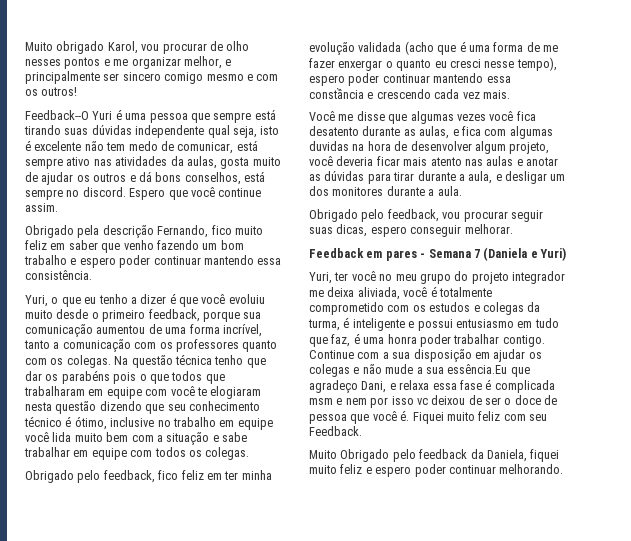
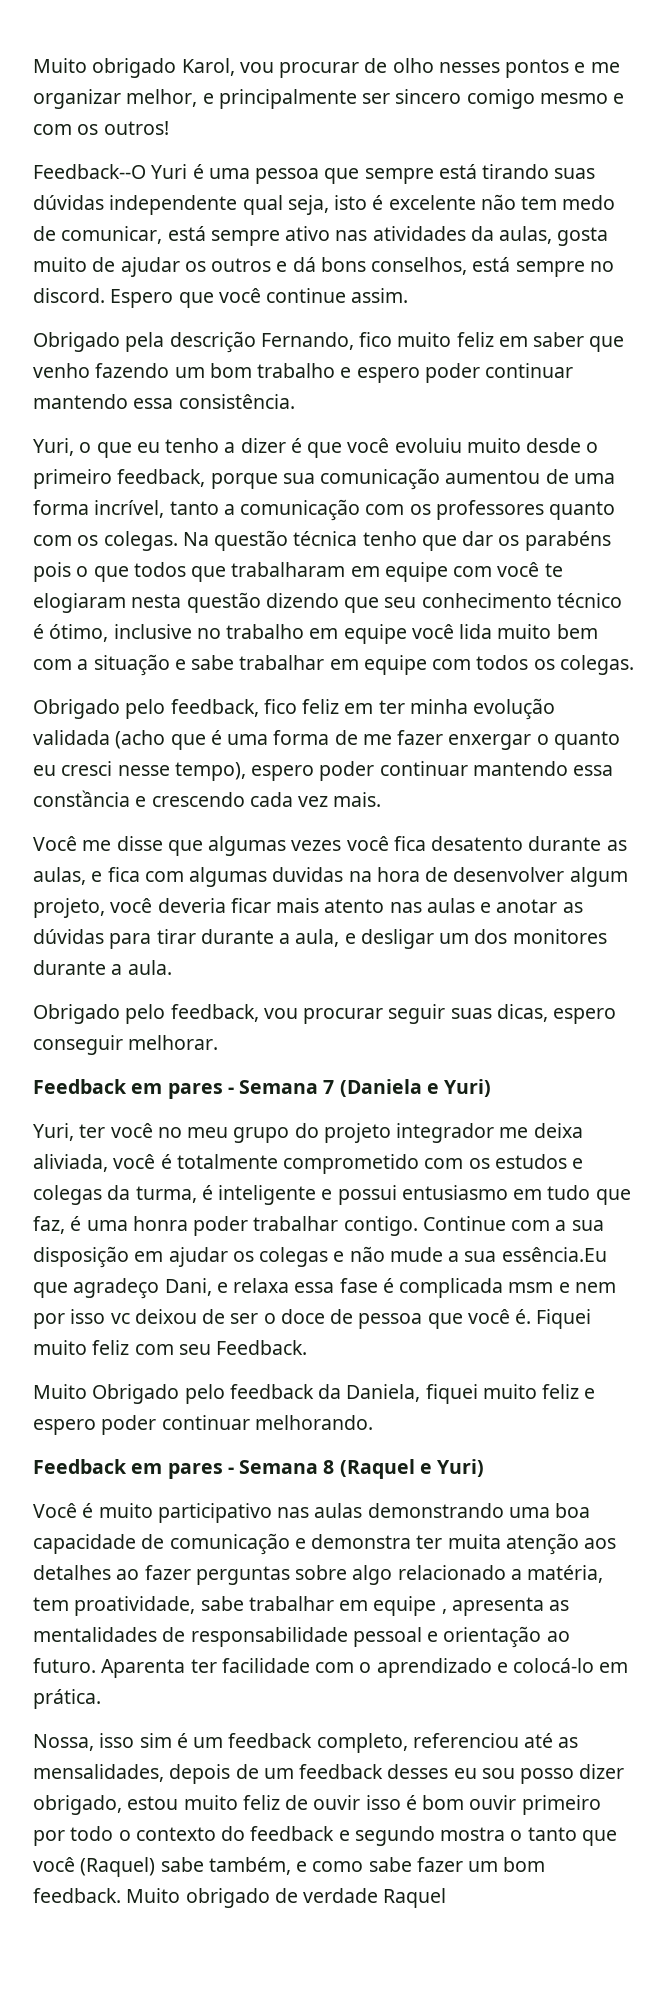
(564, 469) none -> [33,1459,485,1479] [33,1503,591,1523] [33,1533,617,1555] [33,1565,604,1585] [33,1596,570,1616] [33,1626,570,1648] [33,1658,629,1678] [33,1689,101,1709] [33,1733,579,1753] [33,1764,625,1784] [33,1795,601,1815] [33,1826,617,1846] [33,1857,546,1877] [33,1888,447,1908] // Feedback em pares - Semana 8 (Raquel e Yuri) // Você é muito participativo nas aulas demonstrando uma boa capacidade de comunicação e demonstra ter muita atenção aos detalhes ao fazer perguntas sobre algo relacionado a matéria, tem proatividade, sabe trabalhar em equipe , apresenta as mentalidades de responsabilidade pessoal e orientação ao futuro. Aparenta ter facilidade com o aprendizado e colocá-lo em prática. // Nossa, isso sim é um feedback completo, referenciou até as mensalidades, depois de um feedback desses eu sou posso dizer obrigado, estou muito feliz de ouvir isso é bom ouvir primeiro por todo o contexto do feedback e segundo mostra o tanto que você (Raquel) sabe também, e como sabe fazer um bom feedback. Muito obrigado de verdade Raquel

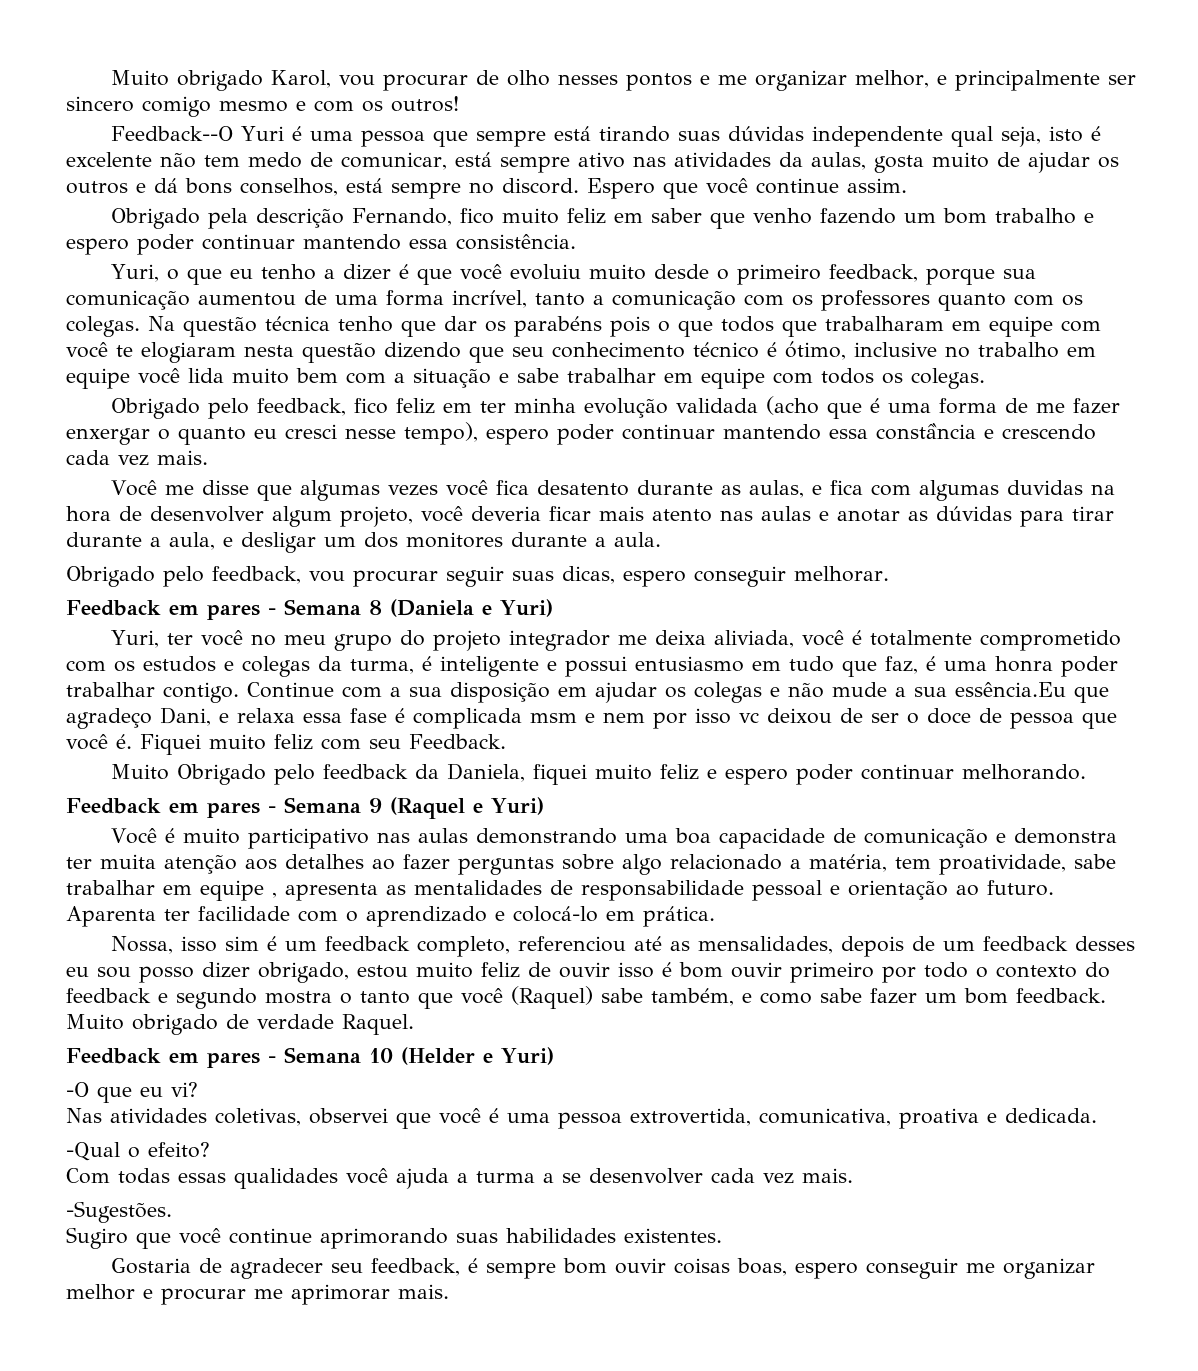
[323,1080,335,1094] 7 -> [369,600,382,615] 8
[323,1460,335,1474] 8 -> [369,798,382,813] 9
[383,1888,447,1908] Raquel -> [342,1014,414,1035] [66,1047,554,1068] [66,1082,198,1103] [66,1108,1097,1129] [66,1142,210,1161] [66,1168,853,1189] [66,1201,172,1223] [66,1227,722,1249] [111,1258,1096,1279] [66,1284,449,1305] Raquel. // Feedback em pares - Semana 10 (Helder e Yuri) // -O que eu vi? // Nas atividades coletivas, observei que você é uma pessoa extrovertida, comunicativa, proativa e dedicada. // -Qual o efeito? // Com todas essas qualidades você ajuda a turma a se desenvolver cada vez mais. // -Sugestões. // Sugiro que você continue aprimorando suas habilidades existentes. // Gostaria de agradecer seu feedback, é sempre bom ouvir coisas boas, espero conseguir me organizar melhor e procurar me aprimorar mais.

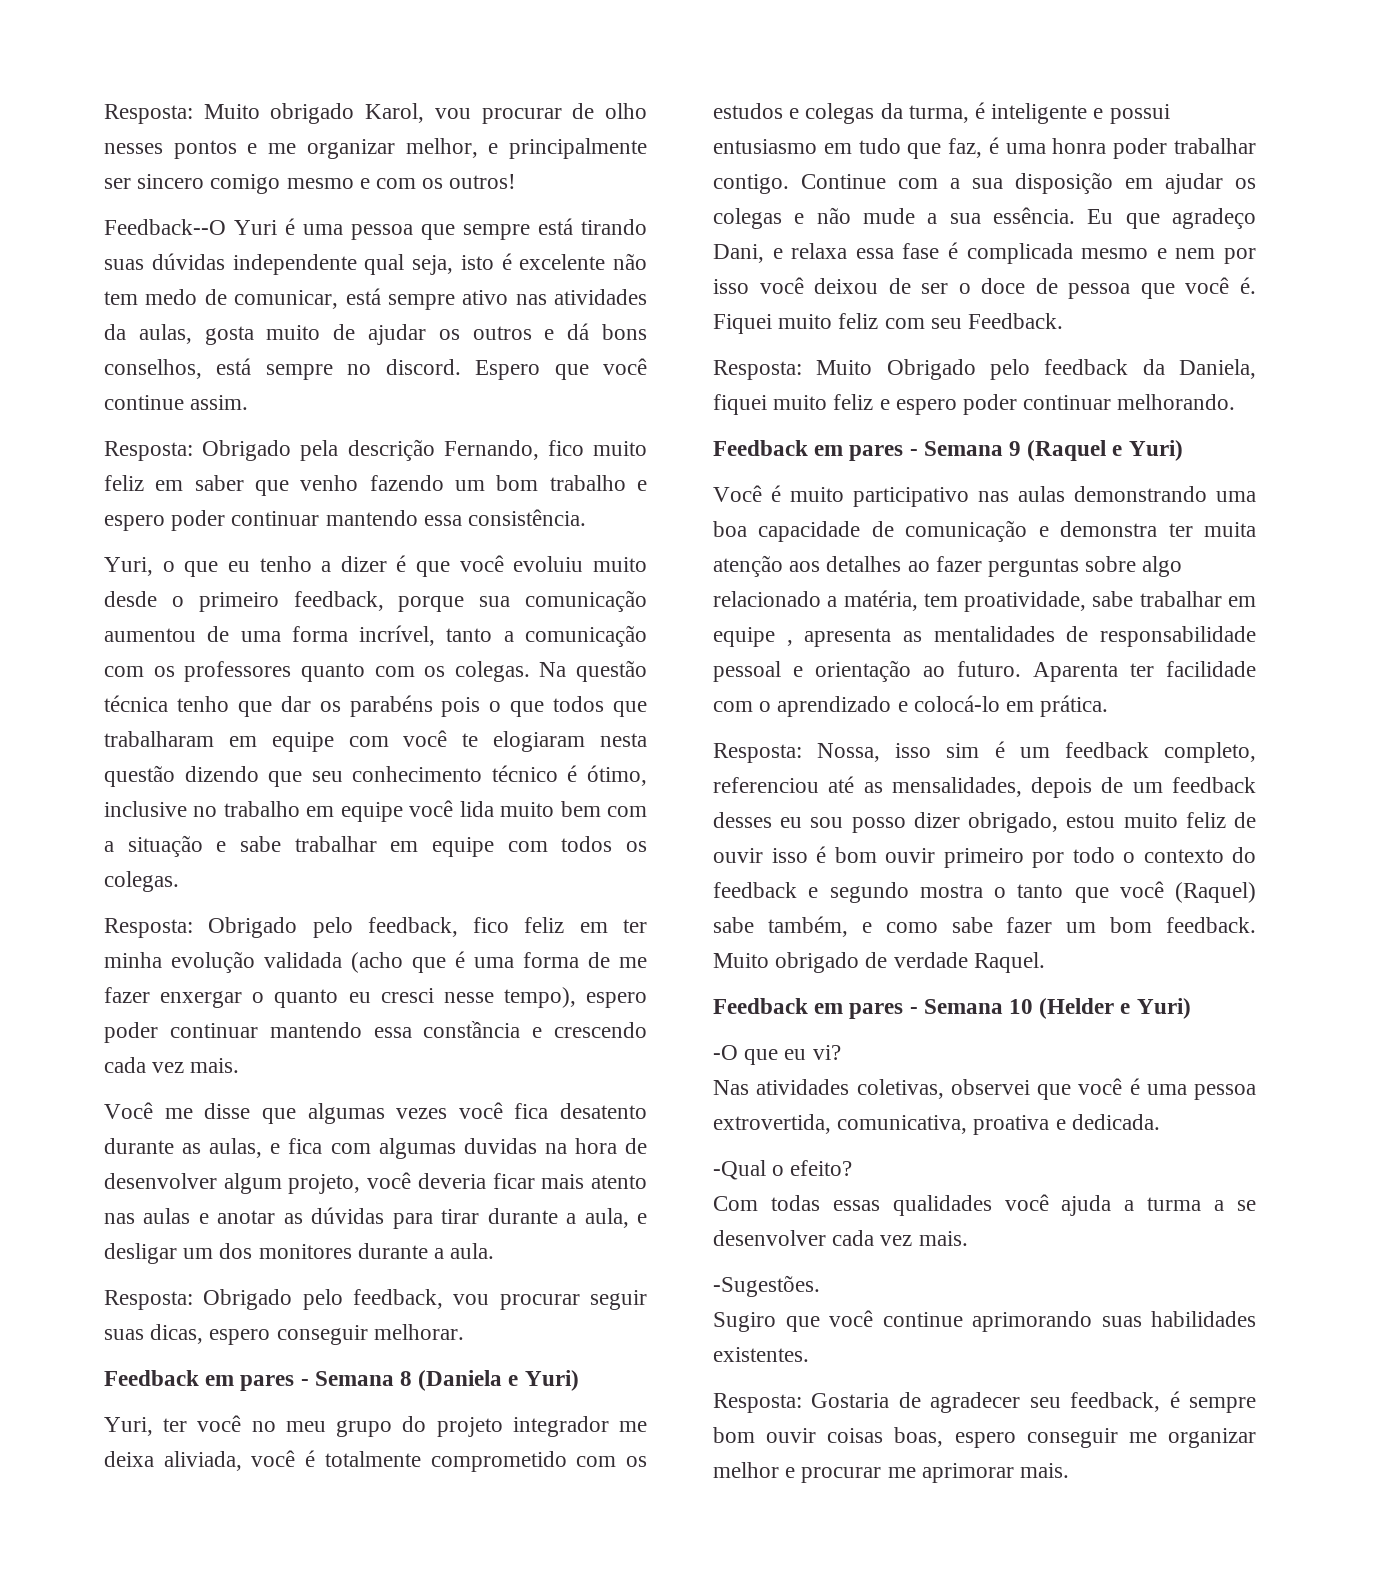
(111, 78) none -> [104,104,193,124] Resposta:
(907, 185) none -> [104,441,193,461] Resposta:
(985, 378) none -> [104,918,193,938] Resposta:
(661, 539) none -> [104,1290,193,1310] Resposta:
[955,682,1066,697] essência.Eu -> [993,207,1114,224] essência. Eu
[530,713,577,723] msm -> [1081,248,1149,259] mesmo
[739,712,759,723] vc -> [759,277,804,294] você
(506, 741) none -> [713,360,802,380] Resposta:
(715, 916) none -> [713,743,802,763] Resposta:
(722, 1235) none -> [713,1393,802,1413] Resposta:

